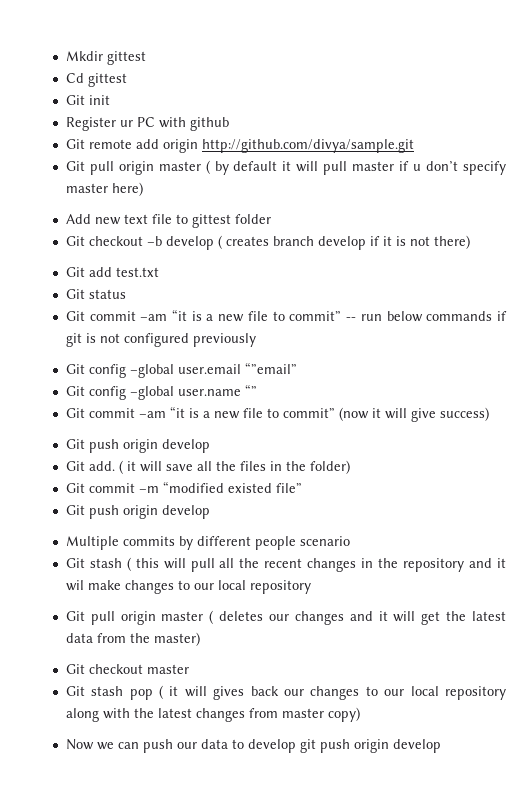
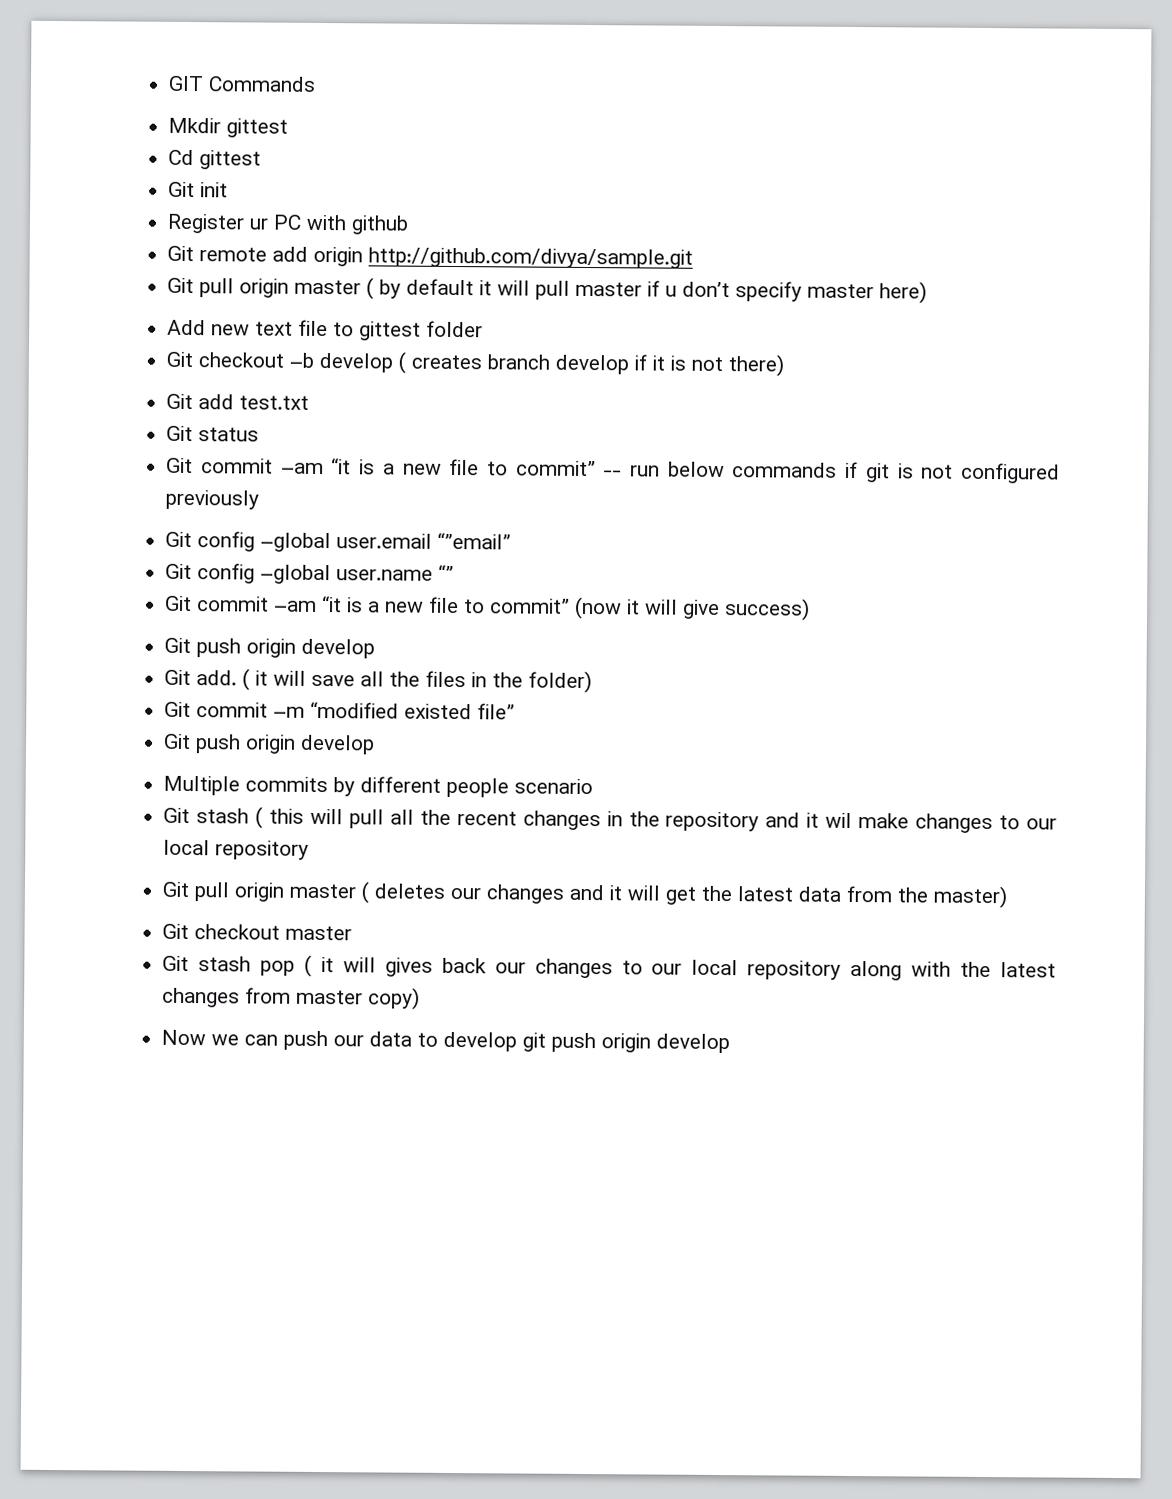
(65, 56) none -> [168,75,317,92] GIT Commands //

